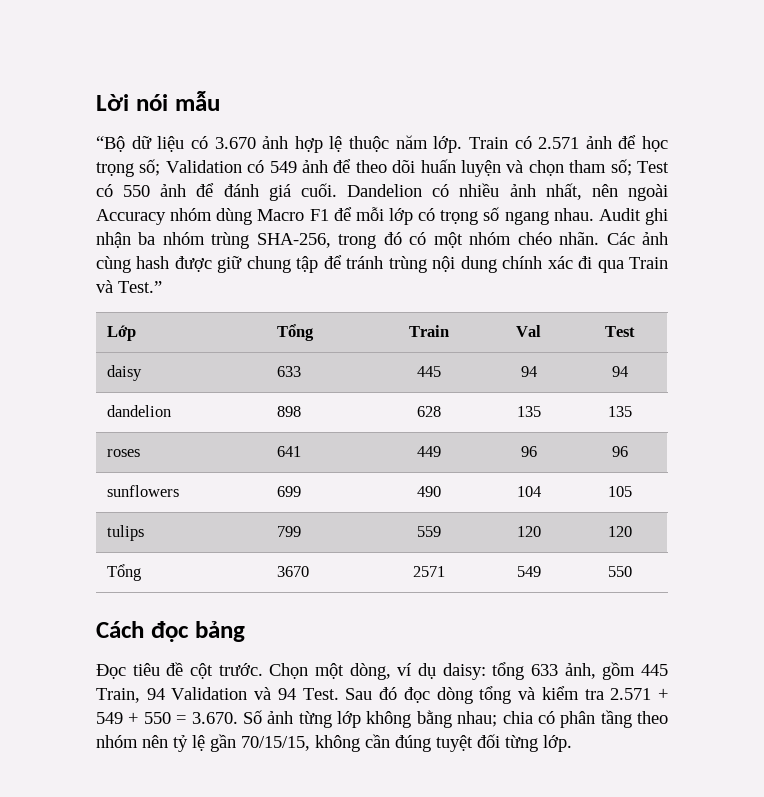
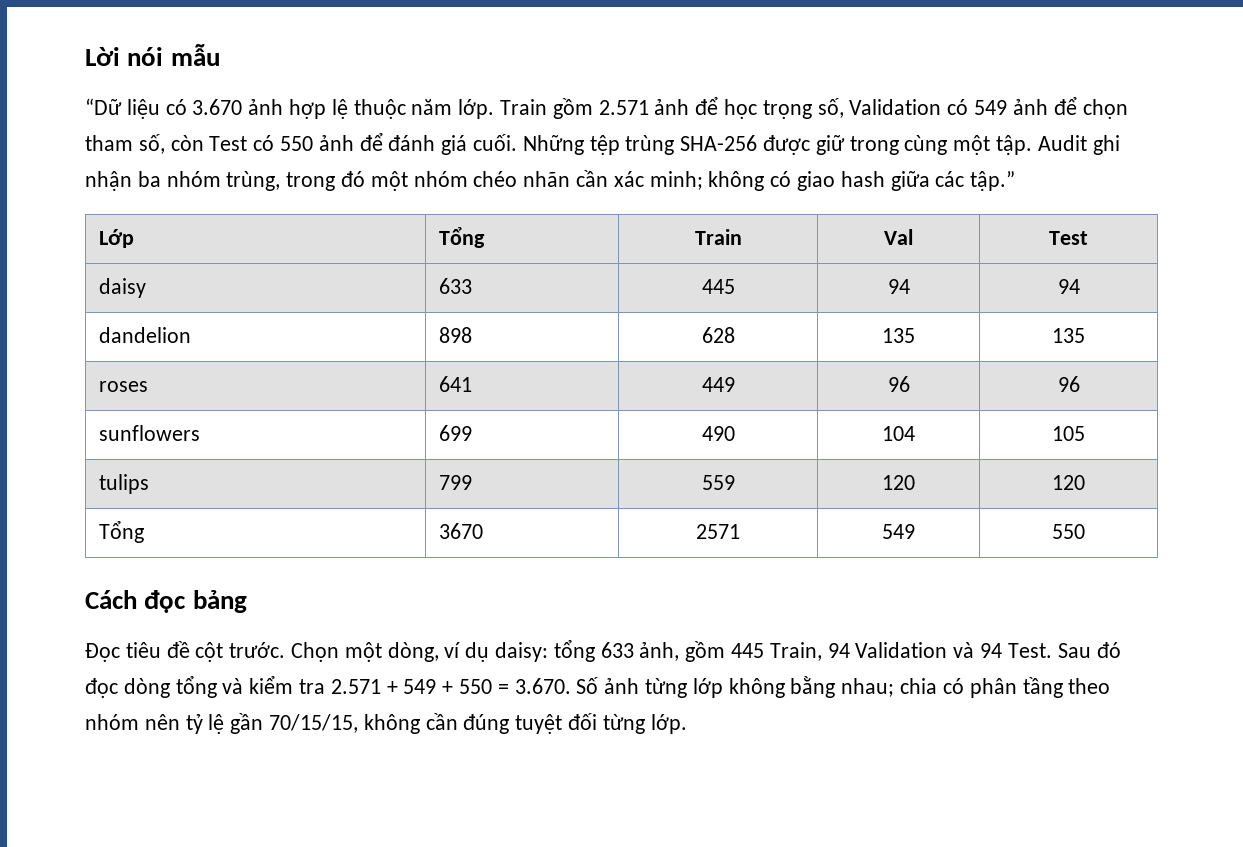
[96,136,152,152] “Bộ dữ -> [85,98,122,115] “Dữ
[514,136,532,149] có -> [552,98,593,119] gồm
[139,159,161,176] số; -> [817,98,844,118] số,
[355,159,632,177] theo dõi huấn luyện và chọn tham số; -> [1082,99,1128,119] [85,134,204,154] chọn tham số, còn
[347,183,668,201] [96,207,594,225] Dandelion có nhiều ảnh nhất, nên ngoài Accuracy nhóm dùng Macro F1 để mỗi lớp có trọng số ngang nhau. -> [522,135,1033,155] Những tệp trùng SHA-256 được giữ trong cùng một tập.
[211,232,331,249] trùng SHA-256, -> [226,171,281,191] trùng,
[409,232,427,245] có -> (366, 179) none
[559,232,668,245] [96,255,668,273] [96,280,162,293] nhãn. Các ảnh cùng hash được giữ chung tập để tránh trùng nội dung chính xác đi qua Train và Test.” -> [523,170,1016,191] nhãn cần xác minh; không có giao hash giữa các tập.”

